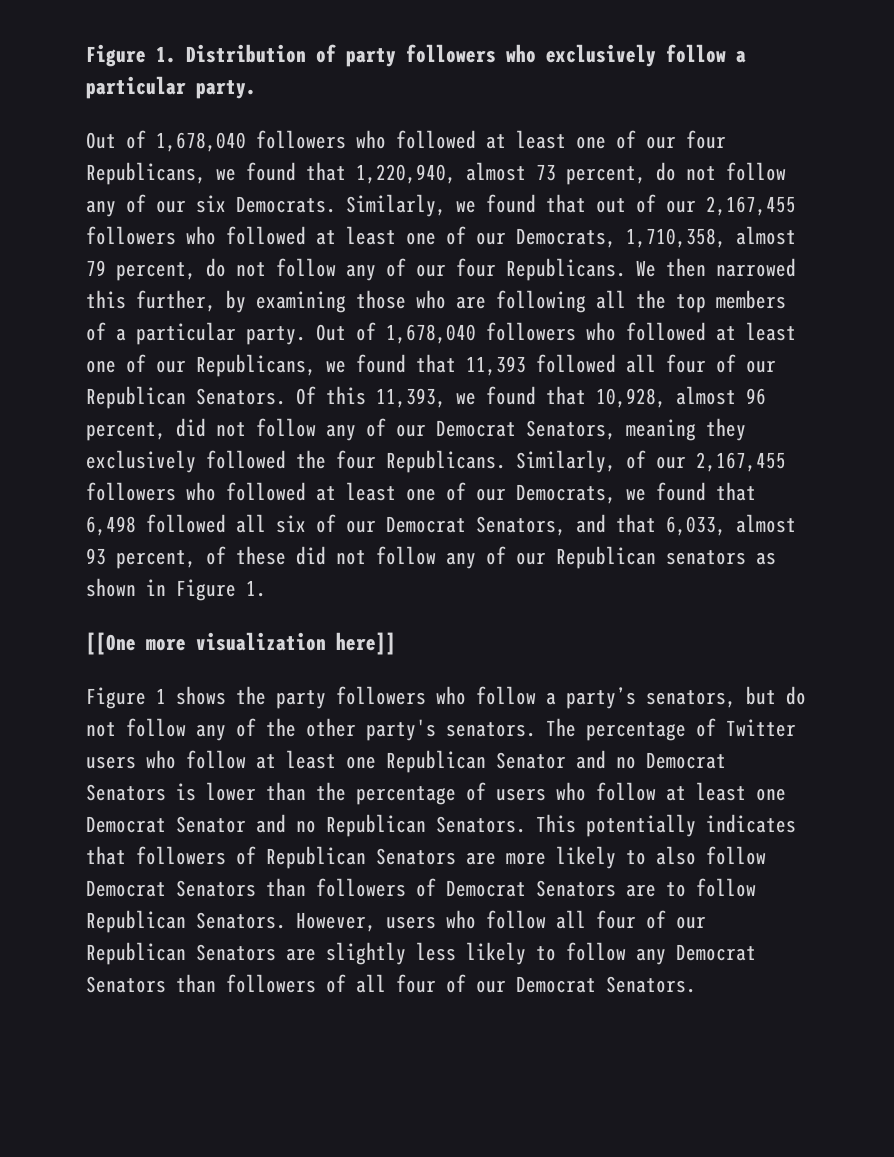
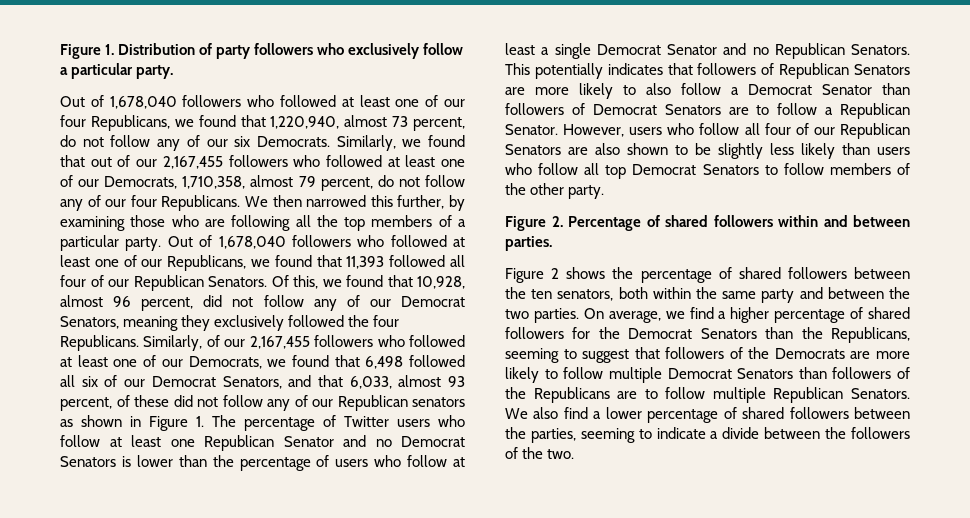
[326,386,446,408] this 11,393, -> [293,275,318,289] this,
[86,632,396,655] [86,686,806,709] [86,718,536,741] // [[One more visualization here]] // Figure 1 shows the party followers who follow a party’s senators, but do not follow any of the other party's senators. -> (205, 421) none
[756,788,786,801] one -> [541,43,591,59] a single
[86,880,256,897] Democrat Senators -> [731,84,872,95] a Democrat Senator
[86,910,286,933] Republican Senators. -> [825,103,910,119] [505,124,558,135] a Republican Senator.
[326,942,756,965] [86,974,696,993] slightly less likely to follow any Democrat Senators than followers of all four of our Democrat Senators. -> [595,143,910,159] [505,163,910,179] [505,183,605,199] [505,215,910,231] [505,236,552,251] [505,267,910,283] [505,287,910,303] [505,307,910,323] [505,327,910,343] [505,347,910,363] [505,367,910,383] [505,387,910,403] [505,407,910,423] [505,427,910,443] [505,447,575,459] also shown to be slightly less likely than users who follow all top Democrat Senators to follow members of the other party. // Figure 2. Percentage of shared followers within and between parties. // Figure 2 shows the percentage of shared followers between the ten senators, both within the same party and between the two parties. On average, we find a higher percentage of shared followers for the Democrat Senators than the Republicans, seeming to suggest that followers of the Democrats are more likely to follow multiple Democrat Senators than followers of the Republicans are to follow multiple Republican Senators. We also find a lower percentage of shared followers between the parties, seeming to indicate a divide between the followers of the two.

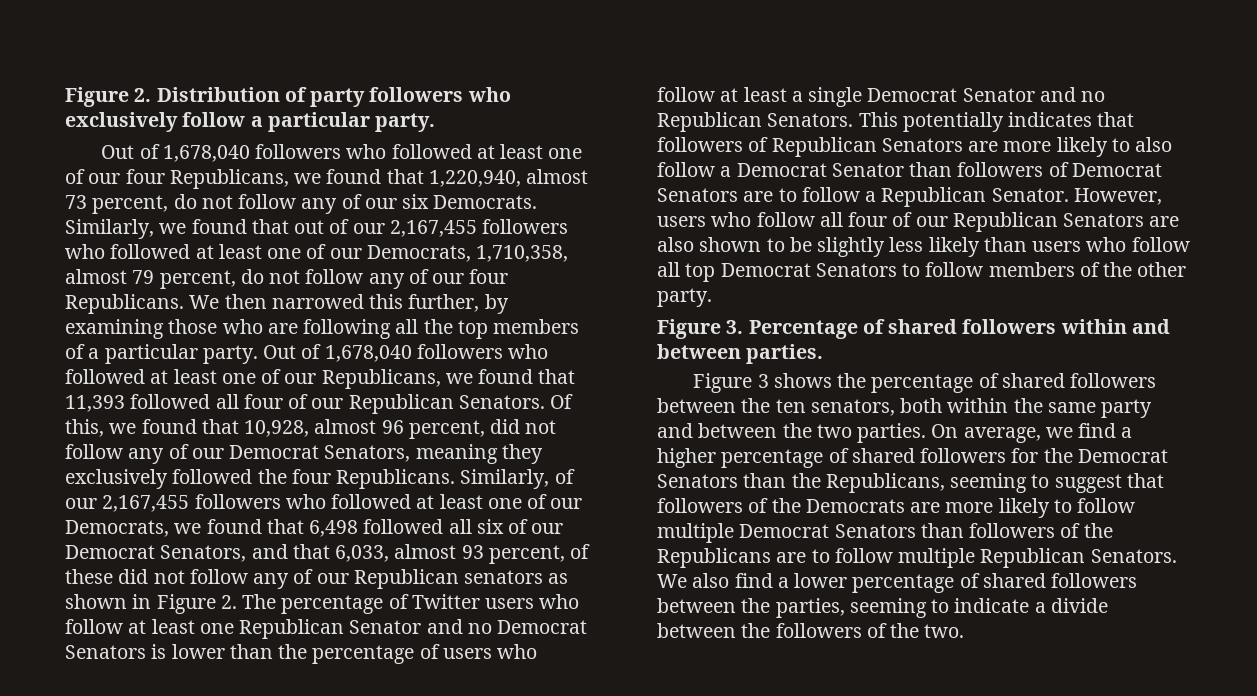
[60,44,115,59] Figure 1. -> [65,87,152,107] Figure 2.
[196,416,205,427] 1. -> [220,595,237,609] 2.
[551,216,563,227] 2. -> [726,320,744,334] 3.
[551,268,560,279] 2 -> [757,374,769,388] 3

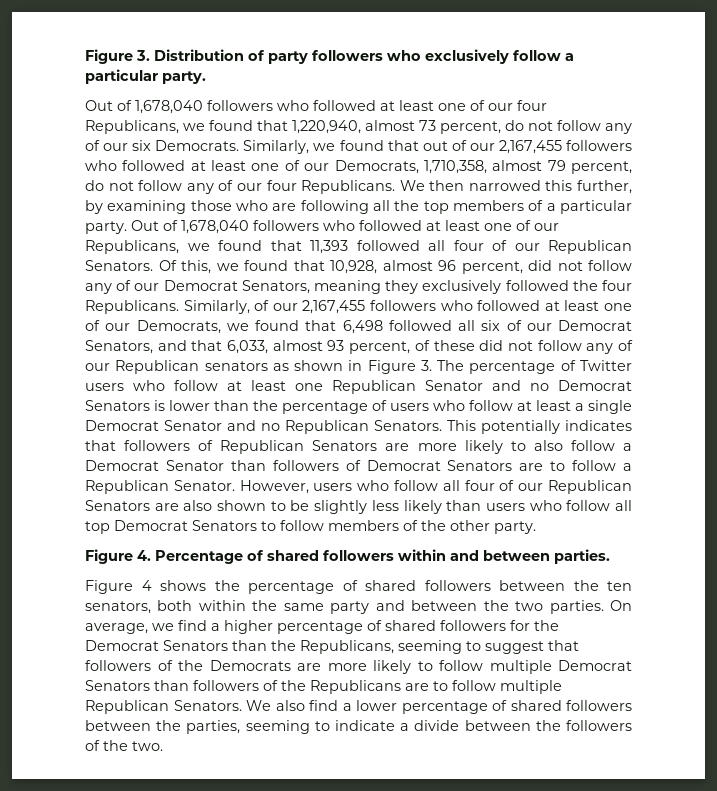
[65,87,152,107] Figure 2. -> [85,49,150,64] Figure 3.
[220,595,237,609] 2. -> [420,360,432,371] 3.
[726,320,744,334] 3. -> [137,550,151,561] 4.
[757,374,769,388] 3 -> [141,580,152,591] 4

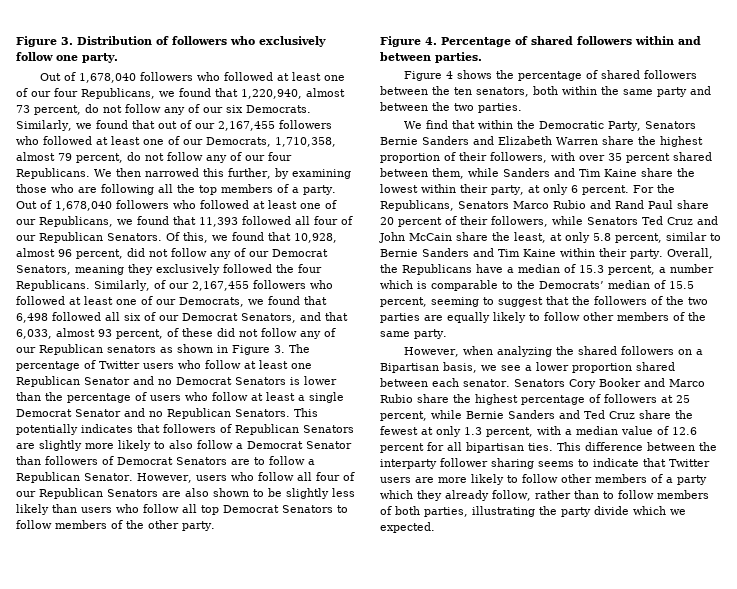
[268,51,308,64] party -> (169, 40) none
[565,53,574,61] [85,69,158,84] a particular -> [56,55,78,61] one
[559,200,632,214] particular -> (299, 190) none
(410, 447) none -> [39,440,82,451] slightly
[610,600,632,611] [85,620,559,634] [85,640,394,654] On average, we find a higher percentage of shared followers for the Democrat Senators than the Republicans, -> [404,120,697,131] [380,136,703,147] [380,152,712,163] [380,168,695,179] [380,184,675,195] [380,200,709,211] [380,216,718,227] [379,232,721,243] [380,248,713,259] [380,264,714,275] [380,280,694,291] [380,297,427,307] // We find that within the Democratic Party, Senators Bernie Sanders and Elizabeth Warren share the highest proportion of their followers, with over 35 percent shared between them, while Sanders and Tim Kaine share the lowest within their party, at only 6 percent. For the Republicans, Senators Marco Rubio and Rand Paul share 20 percent of their followers, while Senators Ted Cruz and John McCain share the least, at only 5.8 percent, similar to Bernie Sanders and Tim Kaine within their party. Overall, the Republicans have a median of 15.3 percent, a number which is comparable to the Democrats’ median of 15.5 percent,
[85,660,291,671] followers of the Democrats -> [572,296,708,305] [380,312,706,323] [380,329,447,339] [404,346,704,357] [380,362,675,373] [380,378,705,389] [380,394,690,405] [380,410,693,421] [380,426,697,437] [380,442,717,453] [380,458,710,469] [380,477,411,483] the followers of the two parties are equally likely to follow other members of the same party. // However, when analyzing the shared followers on a Bipartisan basis, we see a lower proportion shared between each senator. Senators Cory Booker and Marco Rubio share the highest percentage of followers at 25 percent, while Bernie Sanders and Ted Cruz share the fewest at only 1.3 percent, with a median value of 12.6 percent for all bipartisan ties. This difference between the interparty follower sharing seems to indicate that Twitter users
[489,660,632,674] [85,680,562,694] [85,700,632,714] [85,720,632,734] [85,740,163,751] multiple Democrat Senators than followers of the Republicans are to follow multiple Republican Senators. We also find a lower percentage of shared followers between the parties, seeming to indicate a divide between the followers of the two. -> [561,474,707,485] [380,490,709,501] [380,506,686,517] [380,522,435,533] other members of a party which they already follow, rather than to follow members of both parties, illustrating the party divide which we expected.

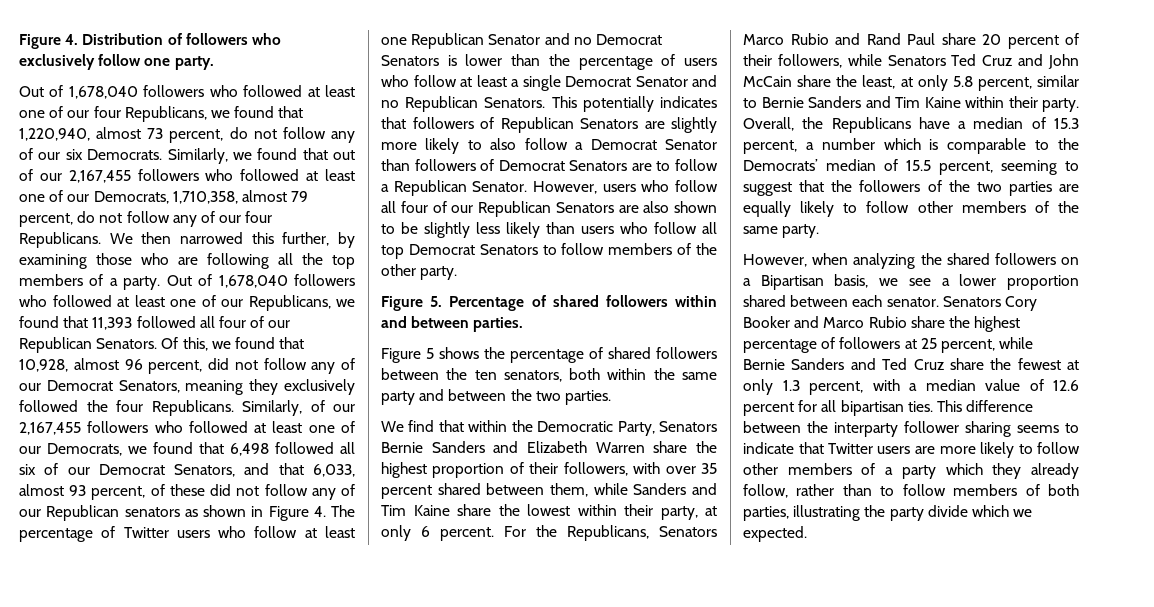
[16,36,73,47] Figure 3. -> [19,34,79,49] Figure 4.
[274,345,285,353] 3. -> [313,506,326,517] 4.
[425,37,437,45] 4. -> [430,296,443,307] 5.
[446,71,454,79] 4 -> [426,348,434,359] 5

